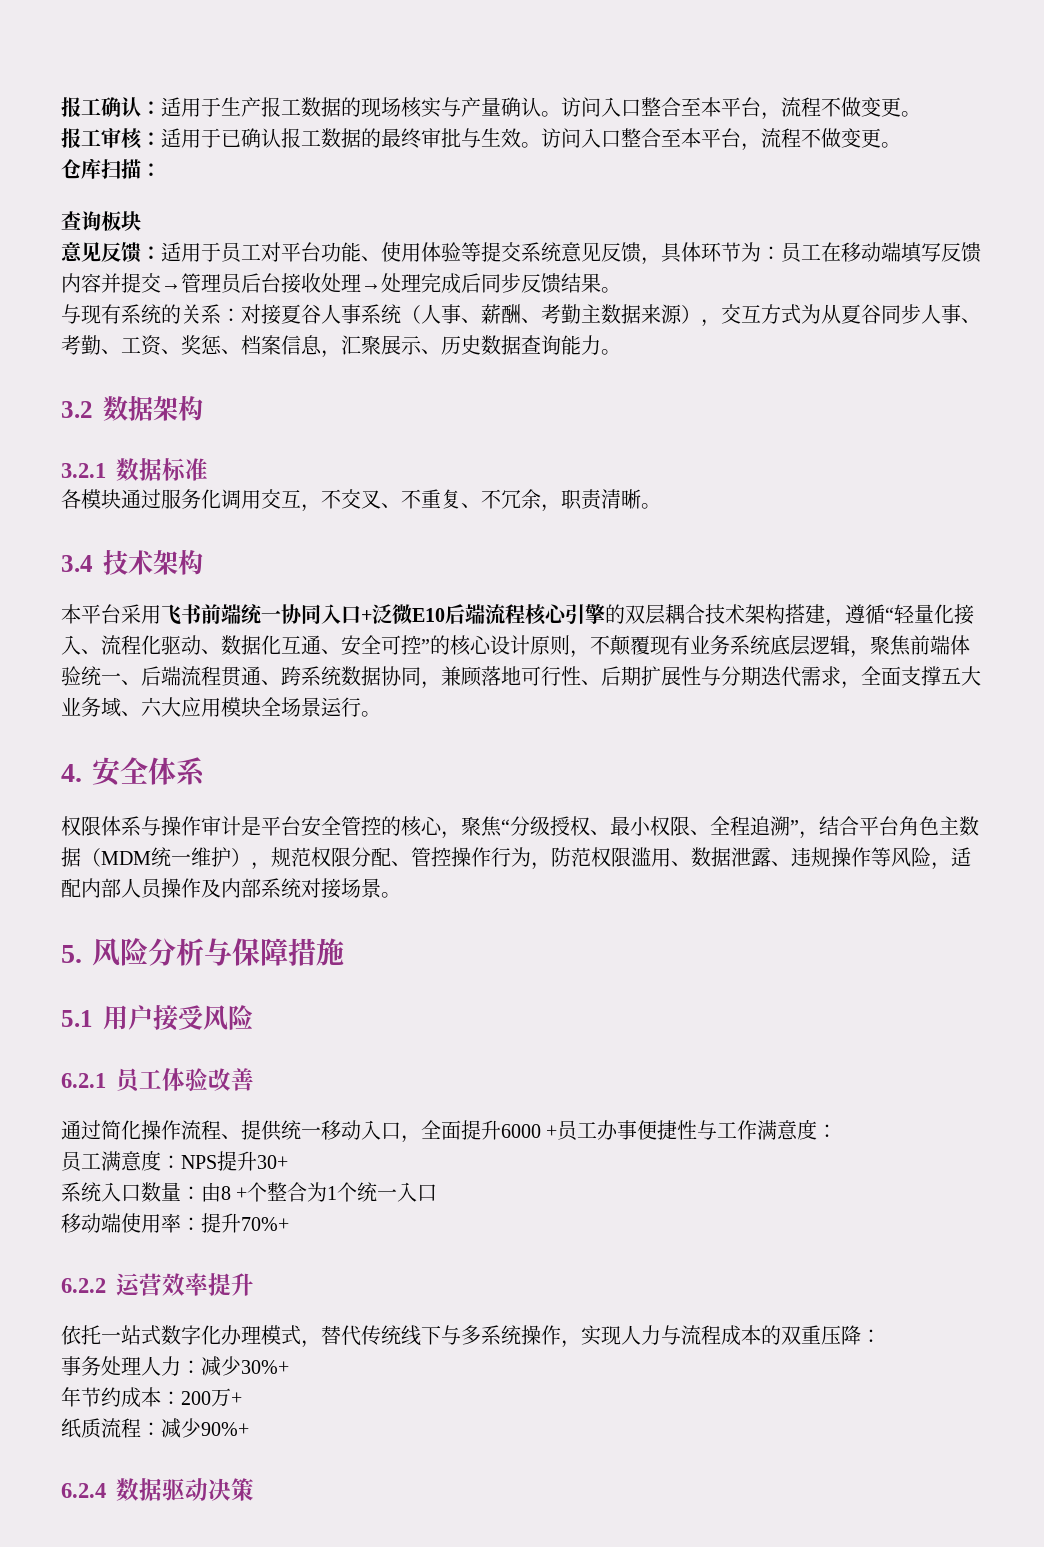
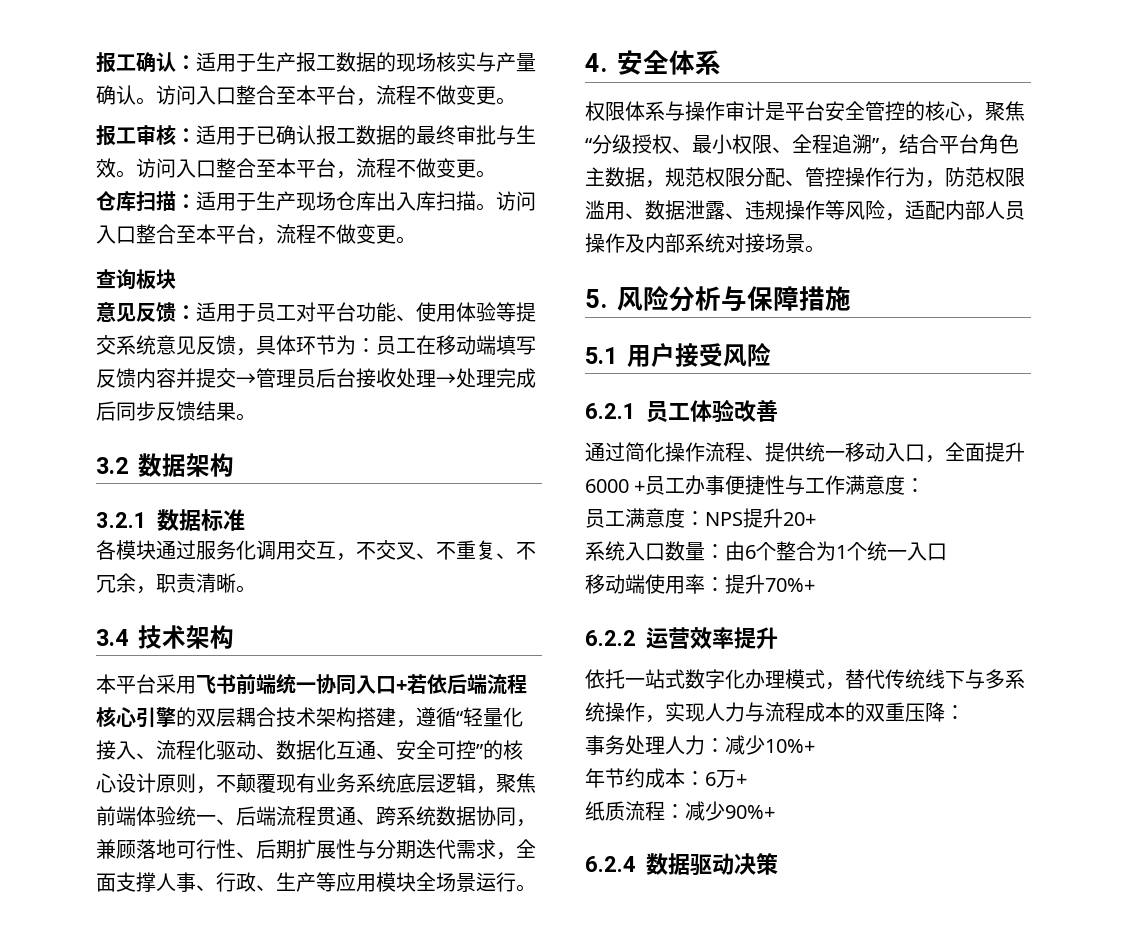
(161, 170) none -> [196,191,536,211] [96,224,416,245] 适用于生产现场仓库出入库扫描。访问入口整合至本平台，流程不做变更。
[61,304,981,327] [61,335,621,358] // 与现有系统的关系：对接夏谷人事系统（人事、薪酬、考勤主数据来源），交互方式为从夏谷同步人事、考勤、工资、奖惩、档案信息，汇聚展示、历史数据查询能力。 -> (256, 417) none
[372,604,445,624] 泛微E10 -> [407,674,447,694] 若依
[941,666,981,686] [61,697,181,717] 五大业务域、六大 -> [156,872,336,892] 人事、行政、生产等
[81,847,251,867] （MDM统一维护） -> (645, 177) none
[257,1155,288,1169] 30+ -> [783,512,816,526] 20+
[221,1186,248,1200] 8 + -> [745,545,756,559] 6
[241,1360,289,1374] 30%+ -> [765,739,815,753] 10%+
[181,1391,211,1405] 200 -> [705,772,716,786] 6

